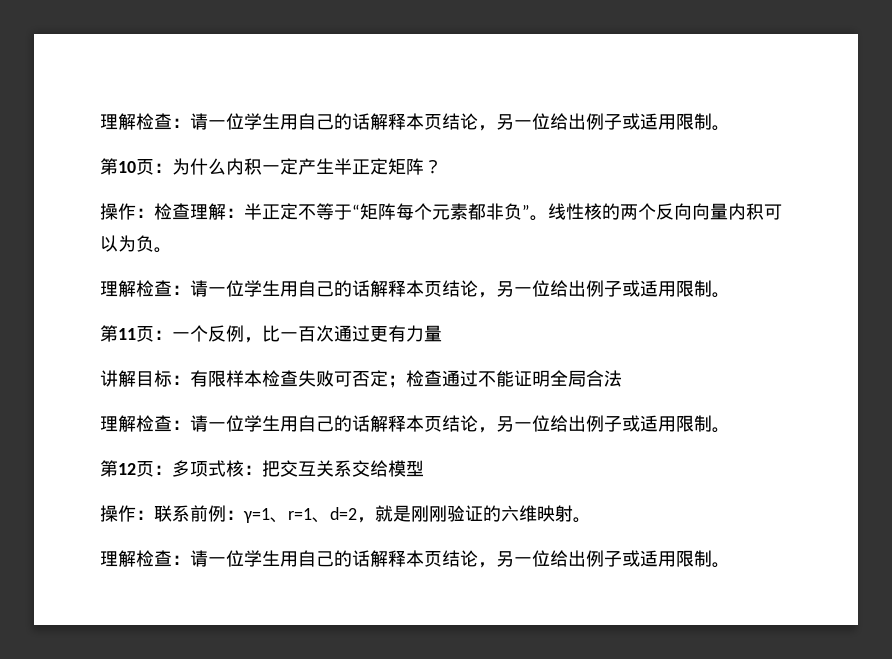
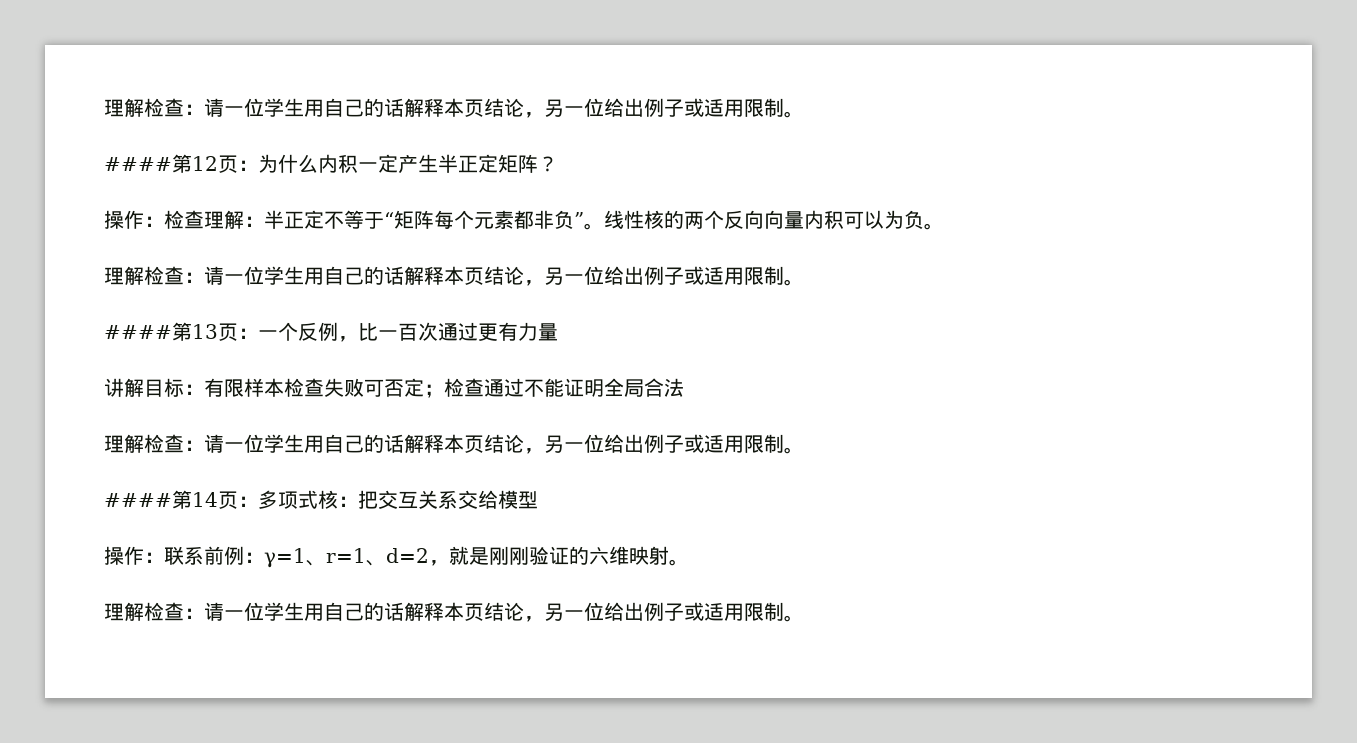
[100,158,136,175] 第10 -> [104,154,218,173] ####第12
[100,325,136,342] 第11 -> [104,322,218,341] ####第13
[100,460,136,477] 第12 -> [104,490,218,509] ####第14

